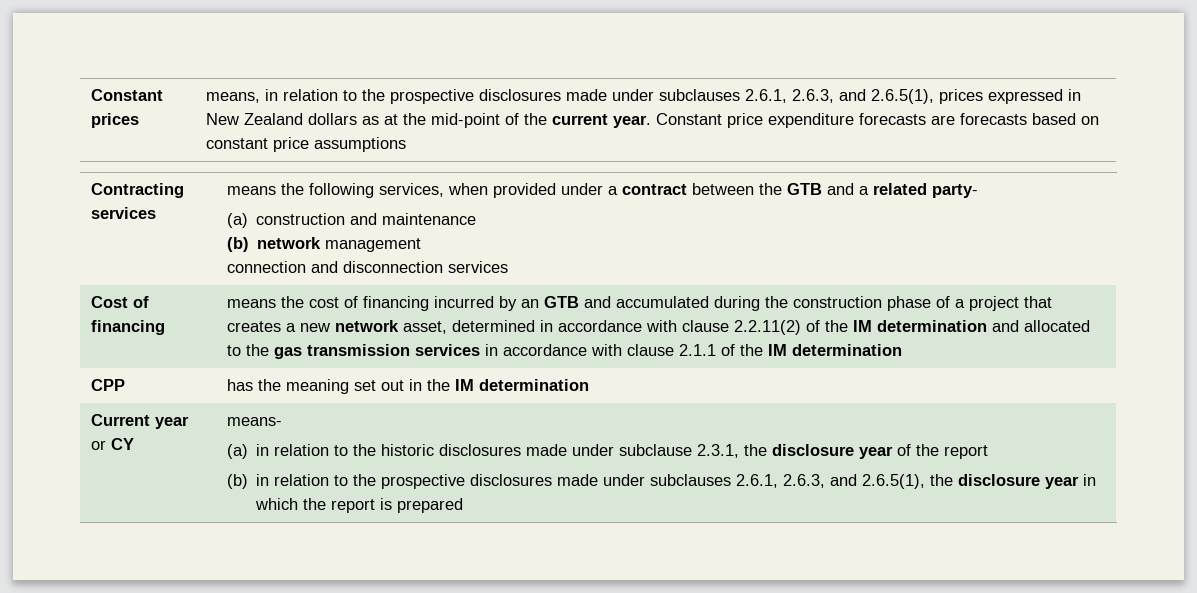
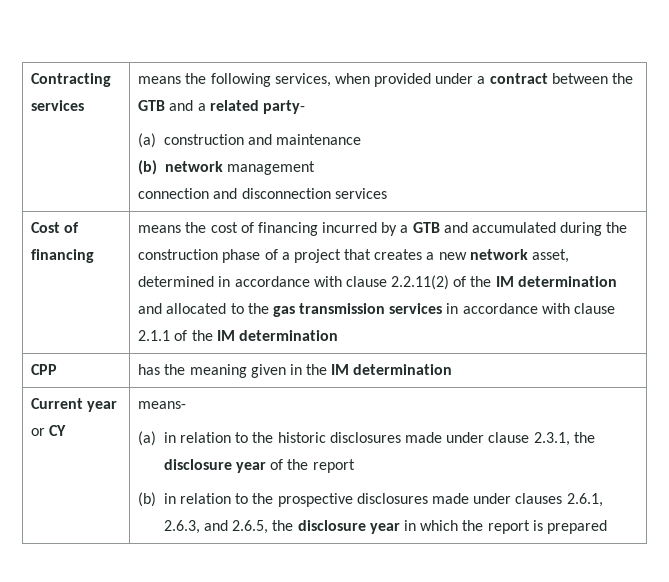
[91,89,164,101] [91,113,140,128] [206,89,1082,104] [206,113,1100,128] [206,137,407,152] Constant prices | means, in relation to the prospective disclosures made under subclauses 2.6.1, 2.6.3, and 2.6.5(1), prices expressed in New Zealand dollars as at the mid-point of the current year. Constant price expenditure forecasts are forecasts based on constant price assumptions // -> (31, 80) none
[521,299,540,308] an -> [400,225,409,233] a
[354,380,405,391] set out -> [250,364,286,378] given
[619,444,693,456] subclause -> [488,432,530,443] clause
[650,474,926,489] subclauses 2.6.1, 2.6.3, and 2.6.5(1), -> [515,493,603,507] [163,520,269,534] clauses 2.6.1, 2.6.3, and 2.6.5,

